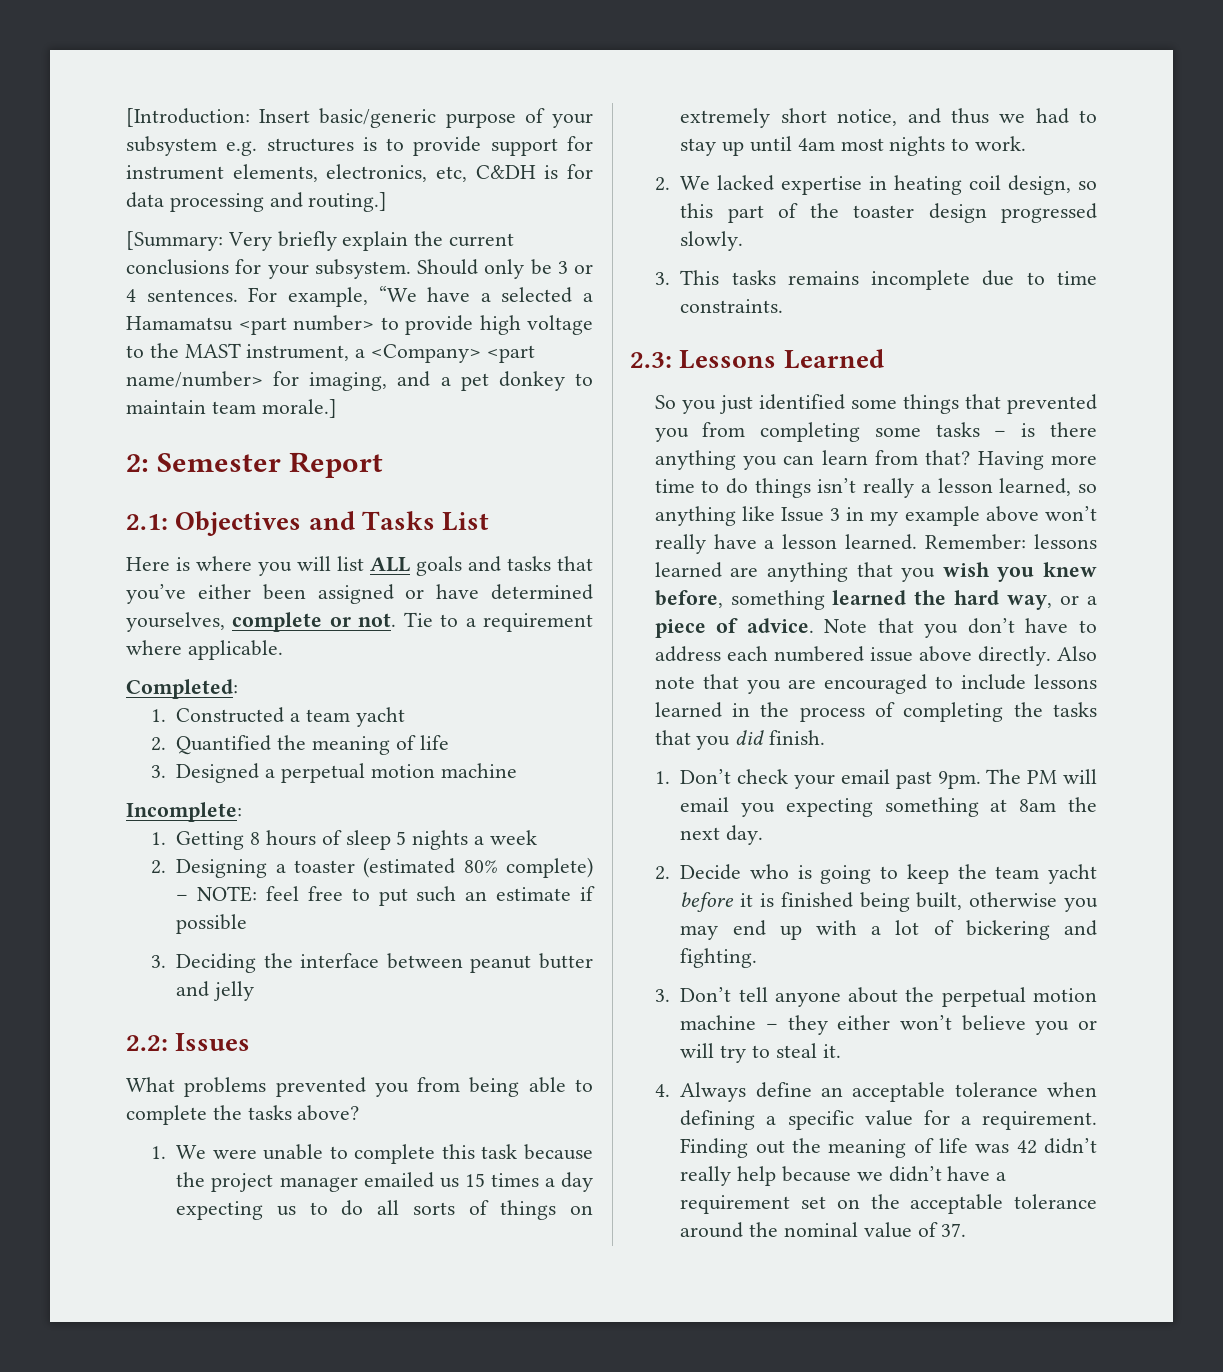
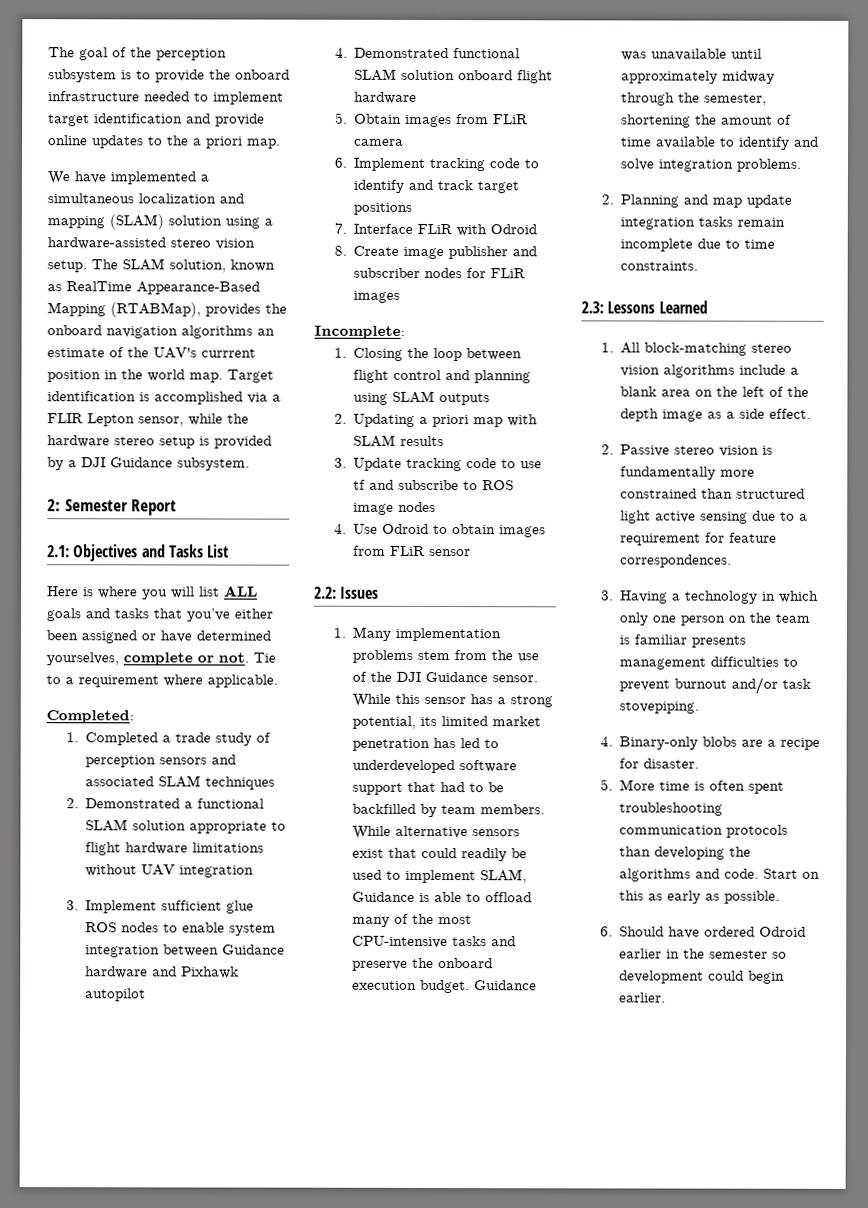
[126,108,593,128] [126,136,593,156] [126,164,593,182] [126,192,388,212] [126,231,515,251] [126,259,593,279] [126,286,593,307] [126,315,593,335] [126,343,535,363] [126,371,594,391] [126,399,337,418] [Introduction: Insert basic/generic purpose of your subsystem e.g. structures is to provide support for instrument elements, electronics, etc, C&DH is for data processing and routing.] // [Summary: Very briefly explain the current conclusions for your subsystem. Should only be 3 or 4 sentences. For example, “We have a selected a Hamamatsu <part number> to provide high voltage to the MAST instrument, a <Company> <part name/number> for imaging, and a pet donkey to maintain team morale.] -> [48,47,227,61] [48,69,290,83] [48,91,284,105] [48,113,265,127] [48,135,281,149] [47,171,209,185] [47,193,244,204] [47,214,273,230] [47,237,255,250] [47,258,275,273] [47,281,260,295] [47,302,287,318] [47,325,275,339] [47,347,256,359] [47,369,274,383] [47,391,281,405] [47,413,249,427] [47,435,272,449] [47,457,250,471] The goal of the perception subsystem is to provide the onboard infrastructure needed to implement target identification and provide online updates to the a priori map. // We have implemented a simultaneous localization and mapping (SLAM) solution using a hardware-assisted stereo vision setup. The SLAM solution, known as RealTime Appearance-Based Mapping (RTABMap), provides the onboard navigation algorithms an estimate of the UAV's currrent position in the world map. Target identification is accomplished via a FLIR Lepton sensor, while the hardware stereo setup is provided by a DJI Guidance subsystem.
[176,707,405,727] [150,735,449,755] [150,763,517,783] [126,802,242,822] [150,830,537,850] [150,857,593,878] [176,886,595,906] [176,914,248,934] [150,953,593,973] [176,981,255,1001] [126,1033,251,1051] [126,1077,593,1097] [126,1105,360,1125] [150,1144,593,1164] [176,1172,593,1192] [176,1200,593,1220] [680,108,1097,128] [680,136,1027,156] [654,175,1097,195] [680,203,1097,223] [680,231,744,251] [654,270,859,285] Constructed a team yacht // 2. Quantified the meaning of life // 3. Designed a perpetual motion machine // Incomplete: // 1. Getting 8 hours of sleep 5 nights a week // 2. Designing a toaster (estimated 80% complete) – NOTE: feel free to put such an estimate if possible // 3. Deciding the interface between peanut butter and jelly // 2.2: Issues // What problems prevented you from being able to complete the tasks above? // 1. We were unable to complete this task because the project manager emailed us 15 times a day expecting us to do all sorts of things on extremely short notice, and thus we had to stay up until 4am most nights to work. // 2. We lacked expertise in heating coil design, so this part of the toaster design progressed slowly. // 3. This tasks remains -> [85,732,272,746] [85,754,237,768] [85,775,276,790] [65,798,265,809] [85,819,287,834] [85,842,265,856] [85,864,255,878] [65,900,255,914] [85,922,277,936] [85,944,286,958] [85,966,240,979] [85,988,147,1002] [334,47,521,59] [354,68,554,84] [354,91,418,104] [334,112,529,128] [354,138,405,146] [333,157,541,172] [353,179,520,194] [353,202,413,215] [333,222,538,237] [333,245,538,260] [353,267,526,279] [353,290,401,303] [314,325,405,339] [333,347,523,362] [353,369,532,384] [353,390,491,406] [333,413,539,428] [353,434,445,447] [333,457,543,472] [353,479,515,491] [353,501,437,515] [333,523,547,538] [353,545,472,557] [314,586,380,599] [332,626,502,642] [352,649,540,663] [352,671,539,683] [352,693,554,708] [352,715,542,729] [352,737,500,751] [352,759,518,774] [352,781,505,795] [352,803,546,818] [352,825,521,839] [352,847,528,862] [352,869,528,884] [352,891,533,903] [352,913,473,927] [352,935,517,949] [352,957,494,971] [352,979,538,994] [621,48,763,61] [621,70,776,84] [621,92,768,106] [621,114,793,128] [621,136,820,150] [620,158,803,172] [600,194,793,208] [620,216,786,230] Completed a trade study of perception sensors and associated SLAM techniques // 2. Demonstrated a functional SLAM solution appropriate to flight hardware limitations without UAV integration // 3. Implement sufficient glue ROS nodes to enable system integration between Guidance hardware and Pixhawk autopilot // 4. Demonstrated functional SLAM solution onboard flight hardware // 5. Obtain images from FLiR camera // 6. Implement tracking code to identify and track target positions // 7. Interface FLiR with Odroid // 8. Create image publisher and subscriber nodes for FLiR images // Incomplete: // 1. Closing the loop between flight control and planning using SLAM outputs // 2. Updating a priori map with SLAM results // 3. Update tracking code to use tf and subscribe to ROS image nodes // 4. Use Odroid to obtain images from FLiR sensor // 2.2: Issues // 1. Many implementation problems stem from the use of the DJI Guidance sensor. While this sensor has a strong potential, its limited market penetration has led to underdeveloped software support that had to be backfilled by team members. While alternative sensors exist that could readily be used to implement SLAM, Guidance is able to offload many of the most CPU-intensive tasks and preserve the onboard execution budget. Guidance was unavailable until approximately midway through the semester, shortening the amount of time available to identify and solve integration problems. // 2. Planning and map update integration tasks remain
[654,394,1097,414] [654,422,1097,442] [654,450,1097,470] [654,478,1097,498] [654,506,1097,526] [654,534,1097,554] [654,562,1097,582] [654,590,1097,610] [654,618,1097,638] [654,646,1097,666] [654,674,1097,694] [654,702,1097,722] [654,730,826,750] [654,769,1097,789] [680,797,1097,817] [680,825,764,845] [654,864,1097,884] [680,892,1098,912] [680,920,1097,940] [680,948,758,968] [654,987,1097,1007] [680,1015,1097,1035] [680,1043,841,1063] [654,1082,1097,1102] [680,1110,1097,1130] [680,1138,1097,1158] [680,1166,1007,1186] [680,1194,1097,1214] [680,1222,967,1238] So you just identified some things that prevented you from completing some tasks – is there anything you can learn from that? Having more time to do things isn’t really a lesson learned, so anything like Issue 3 in my example above won’t really have a lesson learned. Remember: lessons learned are anything that you wish you knew before, something learned the hard way, or a piece of advice. Note that you don’t have to address each numbered issue above directly. Also note that you are encouraged to include lessons learned in the process of completing the tasks that you did finish. // 1. Don’t check your email past 9pm. The PM will email you expecting something at 8am the next day. // 2. Decide who is going to keep the team yacht before it is finished being built, otherwise you may end up with a lot of bickering and fighting. // 3. Don’t tell anyone about the perpetual motion machine – they either won’t believe you or will try to steal it. // 4. Always define an acceptable tolerance when defining a specific value for a requirement. Finding out the meaning of life was 42 didn’t really help because we didn’t have a requirement set on the acceptable tolerance around the nominal value of 37. -> [600,342,793,356] [620,364,800,378] [620,386,810,397] [620,408,812,422] [600,444,774,457] [620,466,756,480] [620,488,806,499] [620,510,809,524] [620,532,778,546] [620,554,733,568] [600,590,820,604] [619,612,811,626] [619,634,747,648] [619,656,799,670] [619,676,812,695] [619,701,700,714] [599,736,821,750] [619,758,700,769] [599,779,785,794] [619,802,724,816] [619,824,789,838] [619,846,752,860] [619,868,821,882] [619,890,781,904] [599,926,807,939] [619,948,788,959] [619,970,786,984] [619,992,667,1003] 1. All block-matching stereo vision algorithms include a blank area on the left of the depth image as a side effect. // 2. Passive stereo vision is fundamentally more constrained than structured light active sensing due to a requirement for feature correspondences. // 3. Having a technology in which only one person on the team is familiar presents management difficulties to prevent burnout and/or task stovepiping. // 4. Binary-only blobs are a recipe for disaster. // 5. More time is often spent troubleshooting communication protocols than developing the algorithms and code. Start on this as early as possible. // 6. Should have ordered Odroid earlier in the semester so development could begin earlier.

